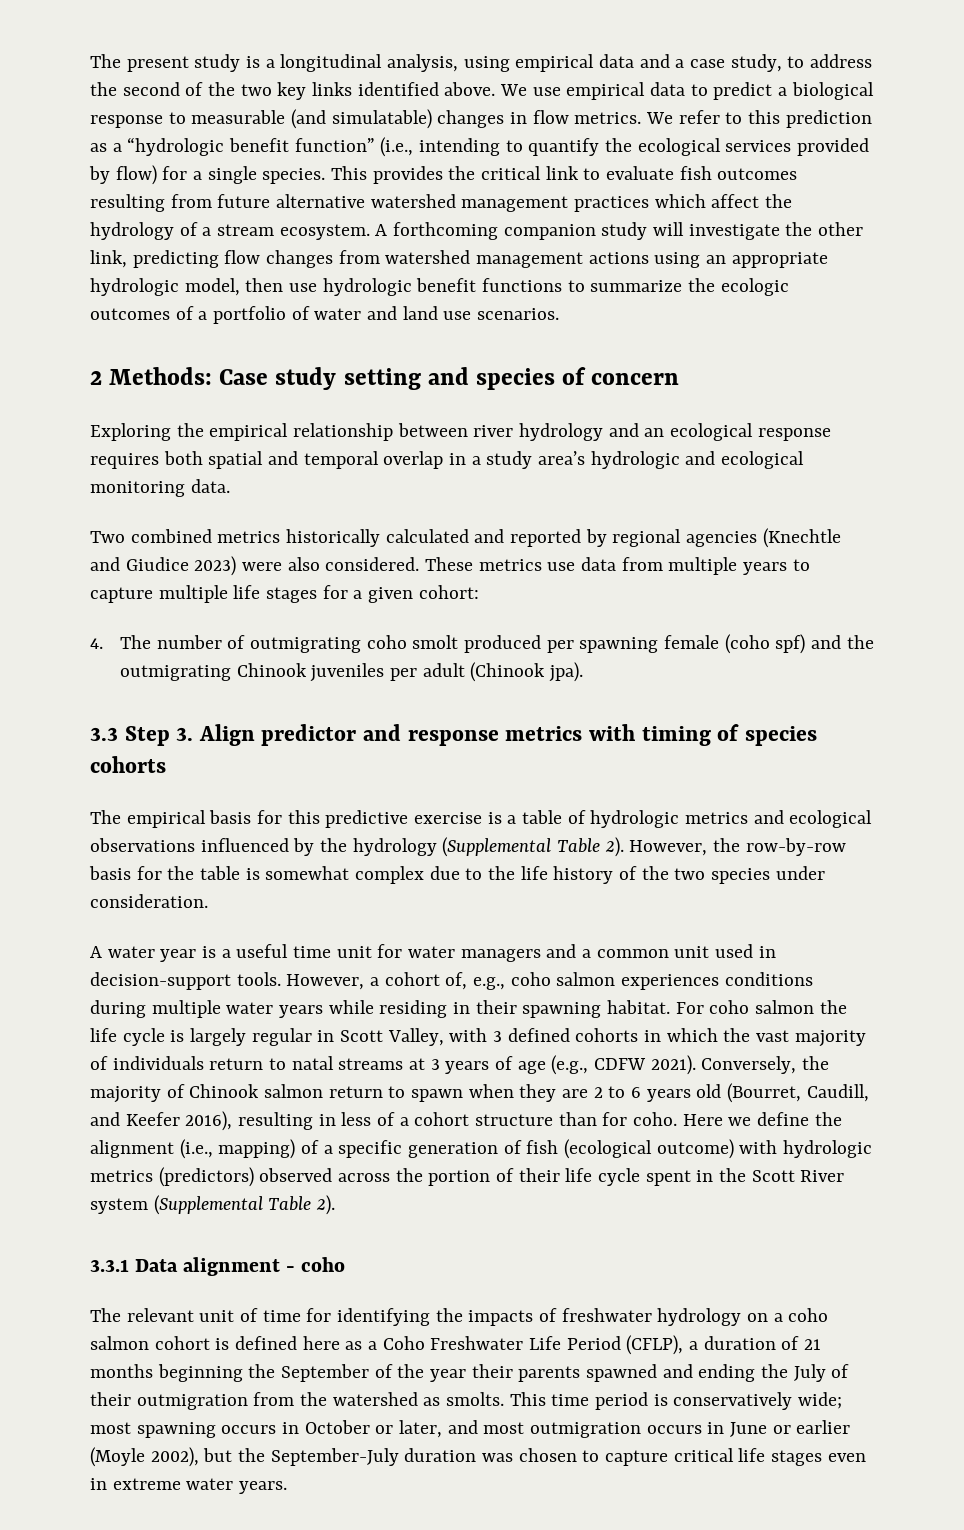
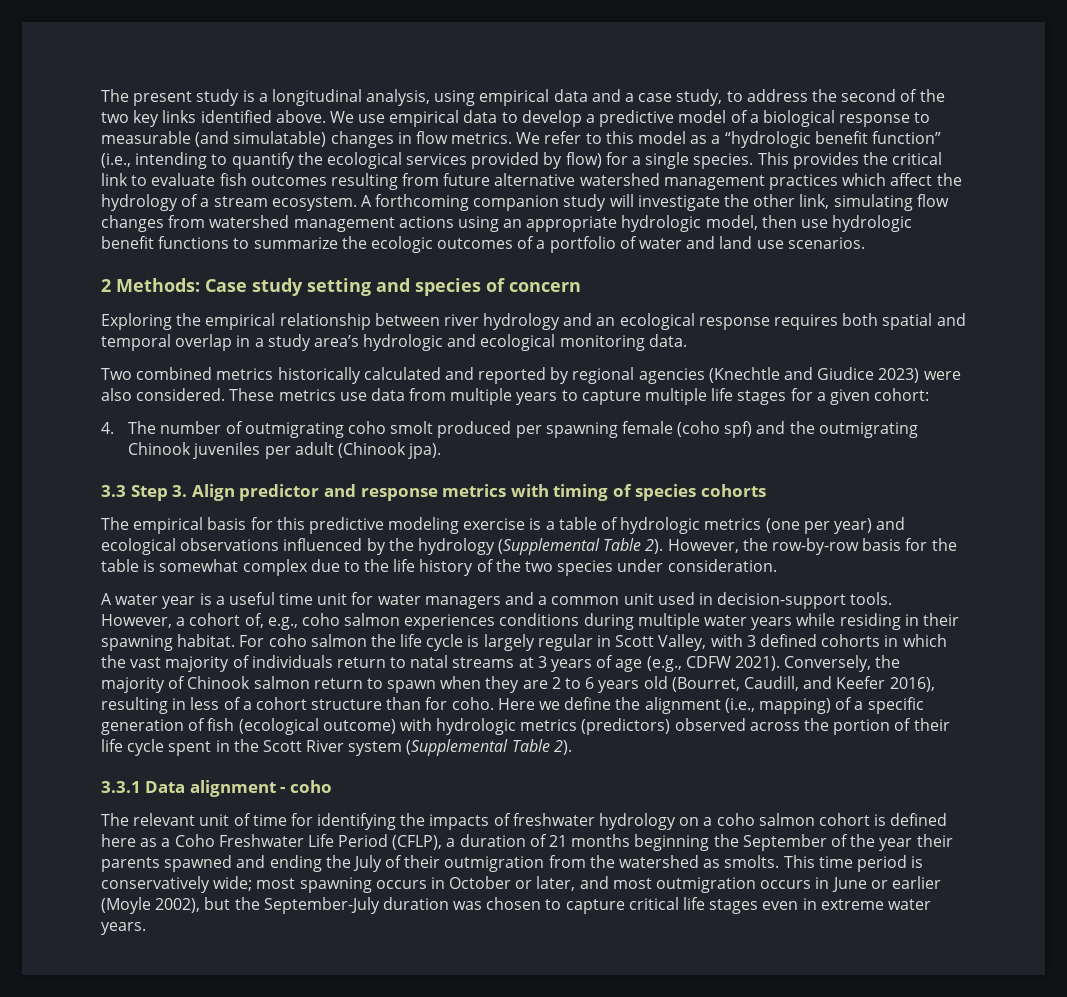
[713,82,773,100] predict -> [521,110,748,127] develop a predictive model of
[785,110,872,128] prediction -> [638,131,687,144] model
[132,250,219,268] predicting -> [833,194,913,211] simulating
(409, 819) none -> [388,517,460,534] modeling
(749, 818) none -> [765,518,872,534] (one per year)

